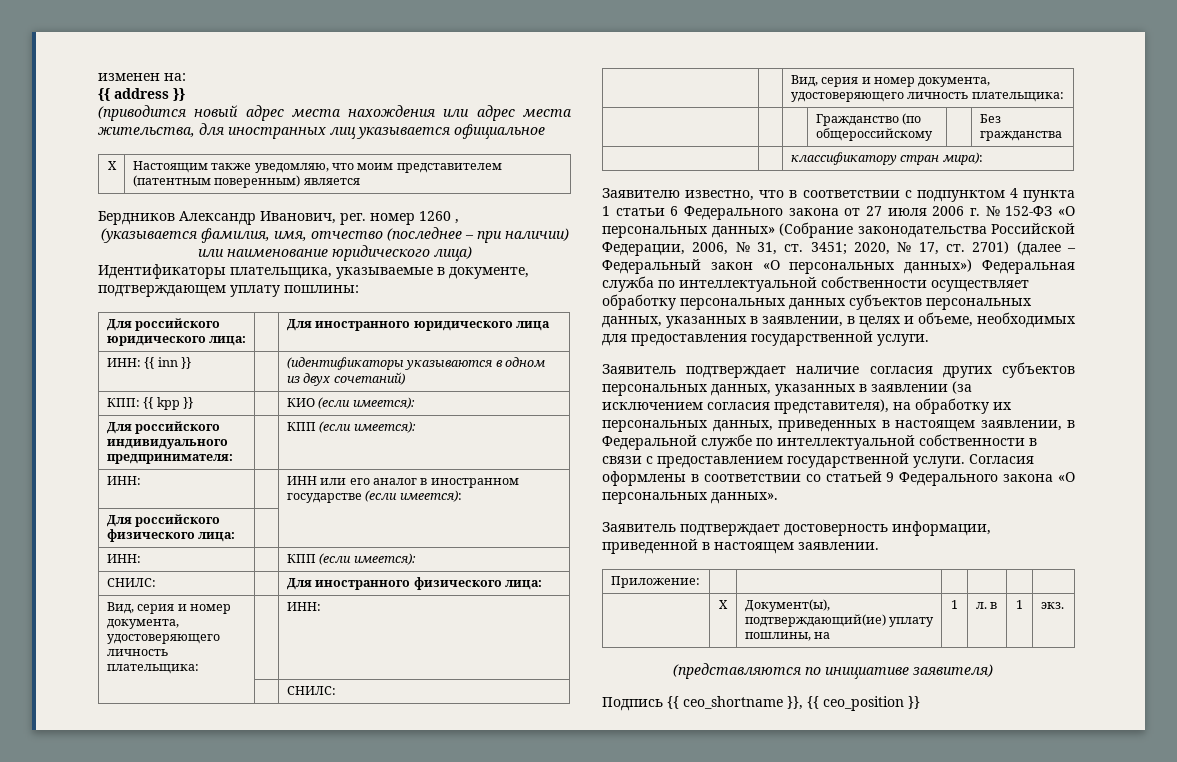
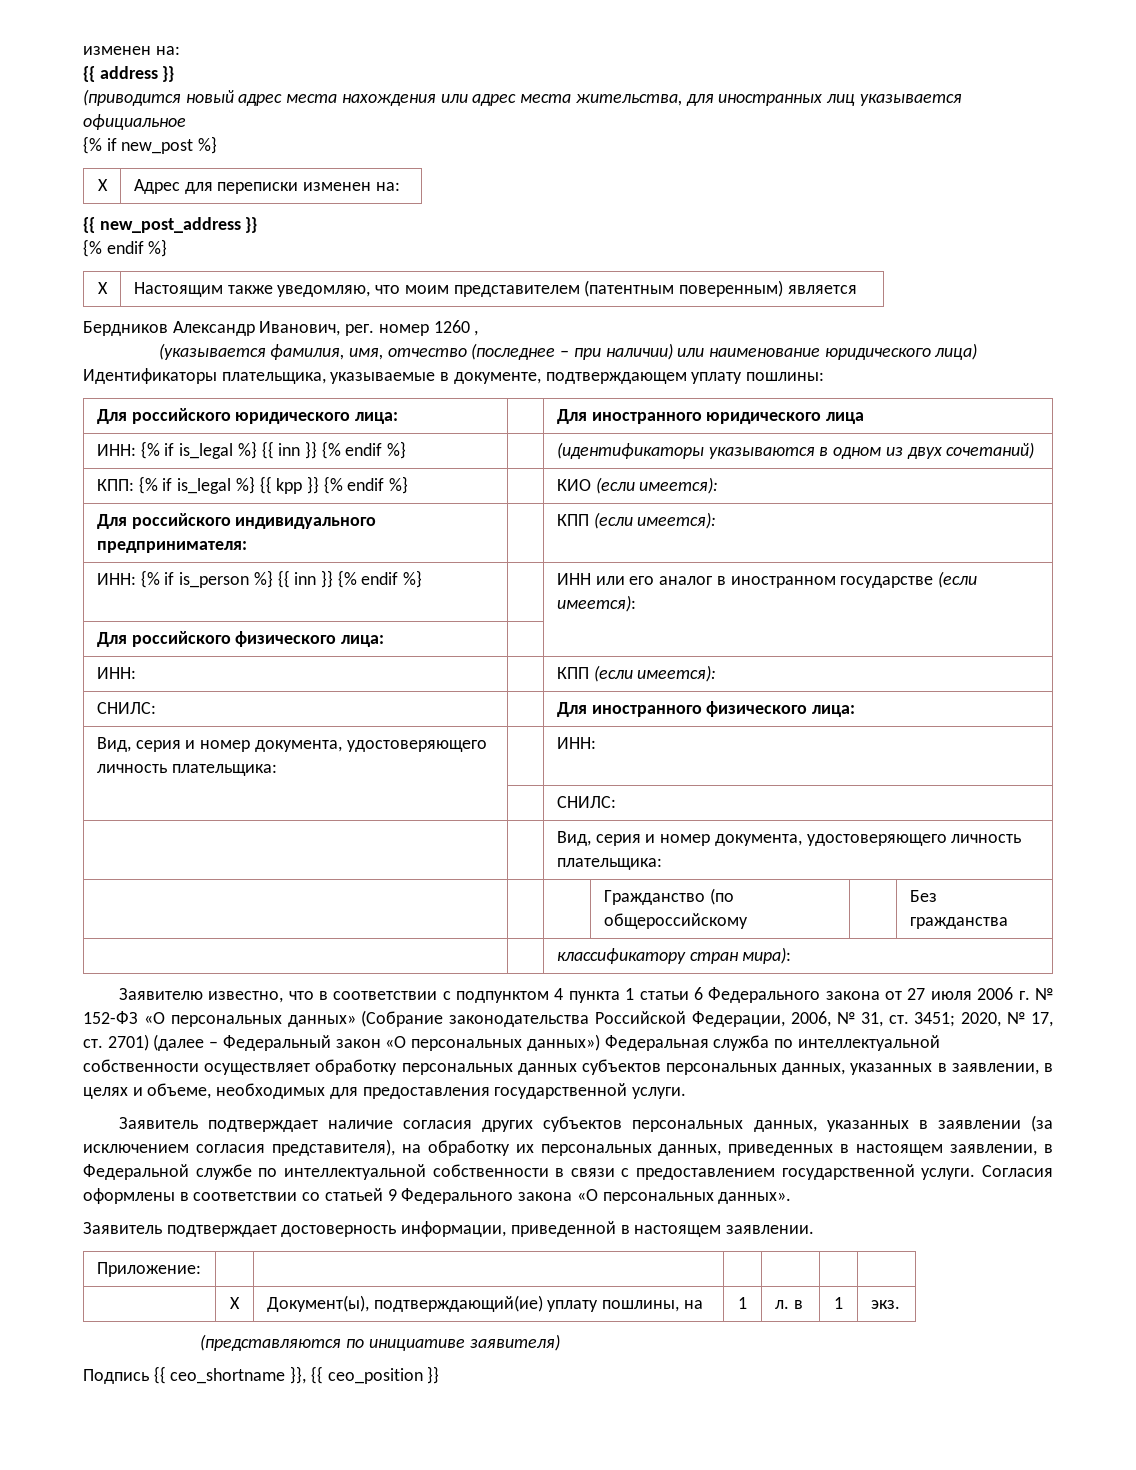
(545, 131) none -> [83,136,218,154] [97,179,108,191] [133,179,400,194] [83,217,258,233] [83,239,168,257] // {% if new_post %} // Х | Адрес для переписки изменен на: // {{ new_post_address }} // {% endif %}
[144,357,191,369] {{ inn }} -> [140,441,407,459] {% if is_legal %} {{ inn }} {% endif %}
(140, 402) none -> [138,476,255,494] {% if is_legal %}
(193, 403) none -> [323,476,409,494] {% endif %}
(141, 480) none -> [140,570,423,588] {% if is_person %} {{ inn }} {% endif %}

